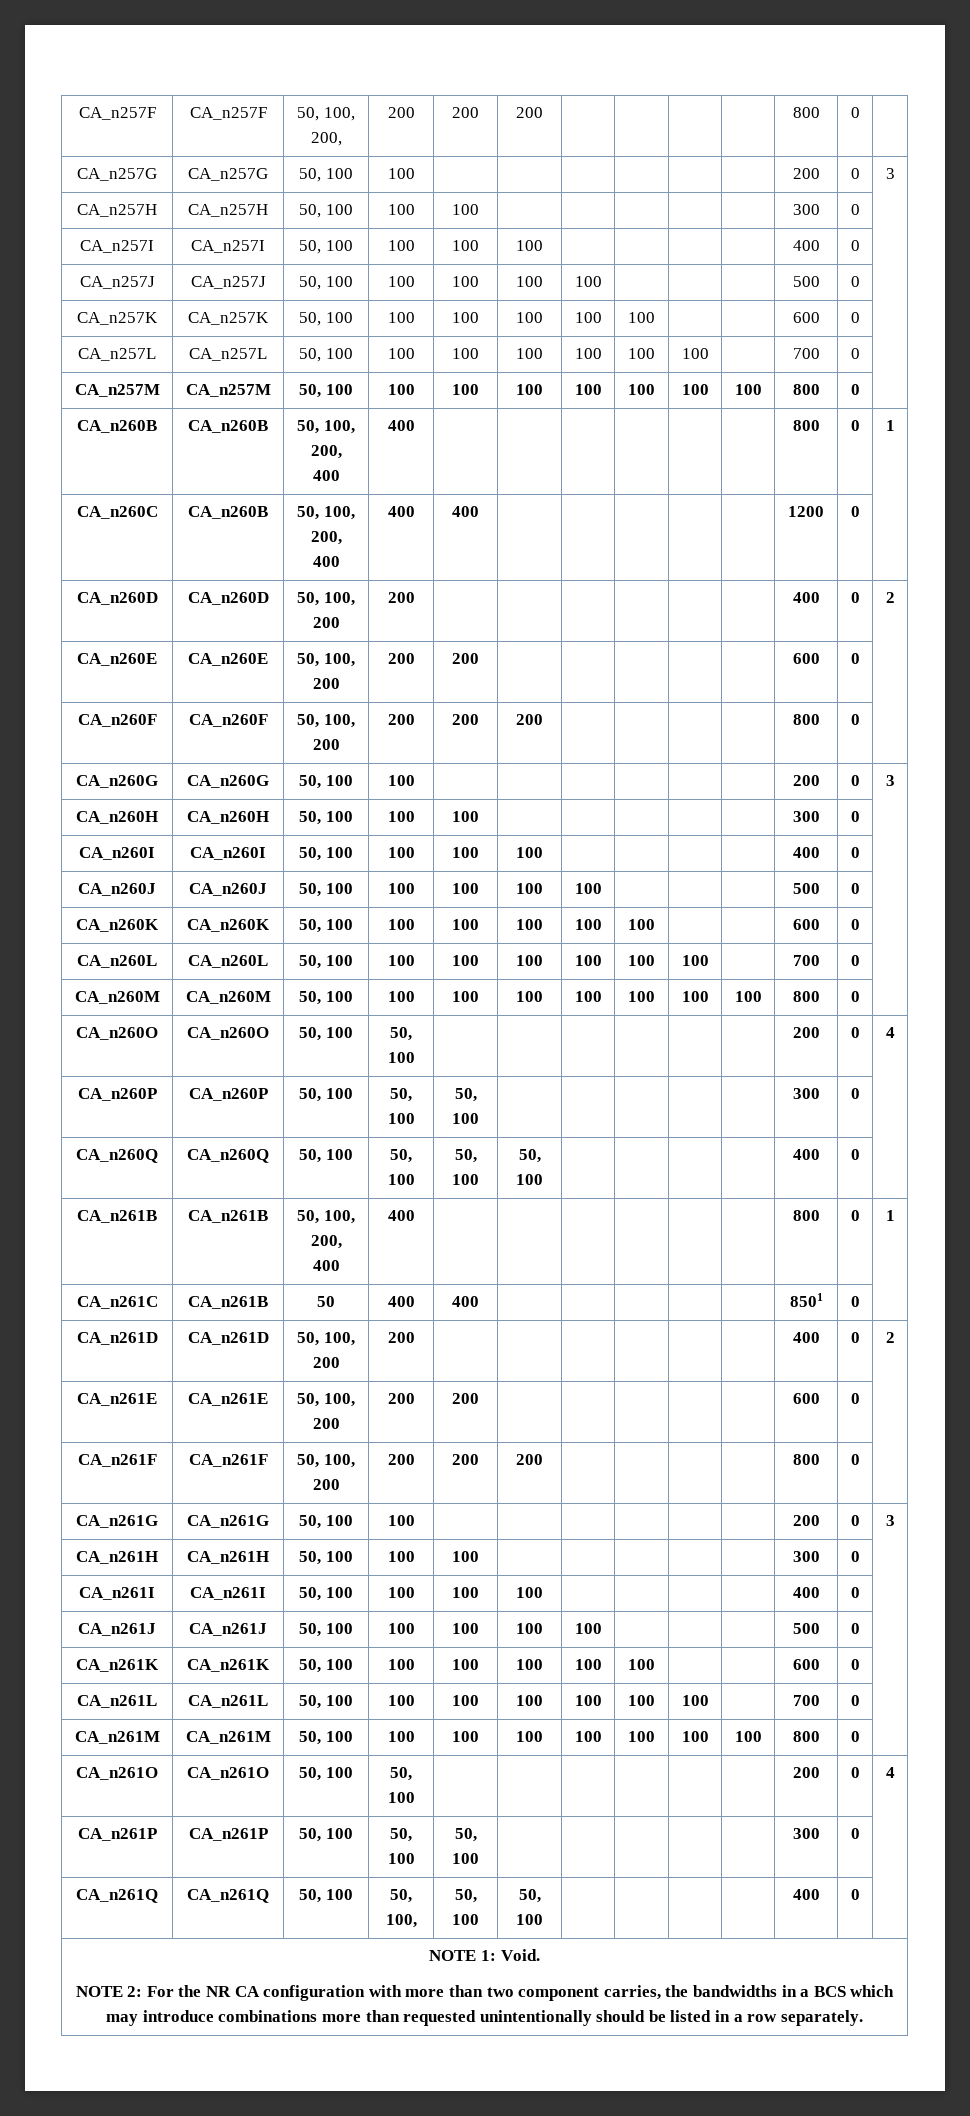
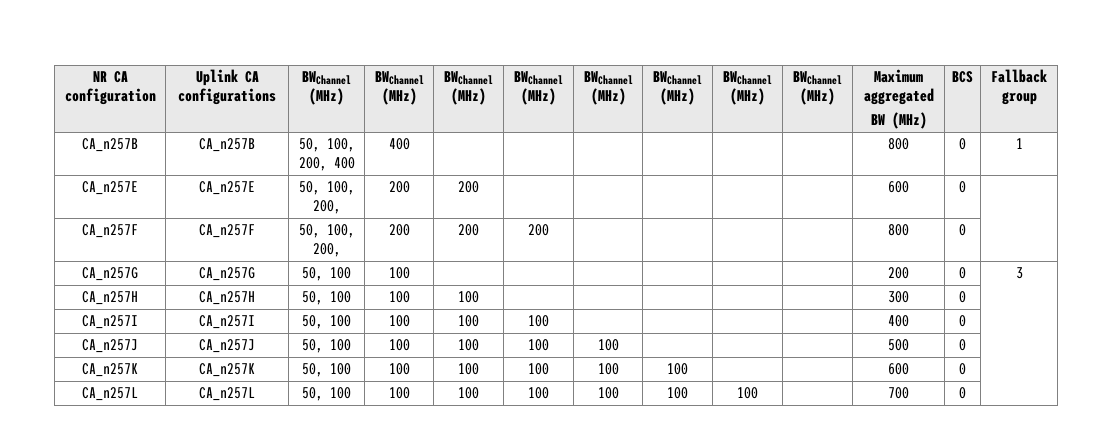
(78, 113) none -> [92,71,128,83] [64,88,156,105] [195,69,259,86] [178,88,276,105] [302,71,351,85] [309,88,344,105] [374,71,424,85] [381,88,417,105] [444,71,493,85] [451,88,486,105] [514,71,563,85] [521,88,556,105] [583,71,633,85] [590,88,626,105] [653,71,702,85] [660,88,695,105] [723,71,772,85] [730,88,765,105] [793,71,842,85] [800,88,835,105] [874,69,923,83] [863,88,934,105] [870,112,927,129] [952,71,973,83] [991,69,1047,83] [1001,91,1037,105] [82,138,138,152] [199,138,255,152] [298,138,355,152] [298,157,355,171] [388,138,410,150] [888,138,909,150] [959,138,966,150] [1015,138,1023,149] [82,181,138,195] [199,181,255,195] [298,181,355,195] [312,200,341,214] [388,181,410,193] [458,181,479,193] [888,181,909,193] [959,181,966,193] NR CA configuration | Uplink CA configurations | BWChannel (MHz) | BWChannel (MHz) | BWChannel (MHz) | BWChannel (MHz) | BWChannel (MHz) | BWChannel (MHz) | BWChannel (MHz) | BWChannel (MHz) | Maximum aggregated // BW (MHz) | BCS | Fallback group // CA_n257B | CA_n257B | 50, 100, 200, 400 | 400 | | | | | | | 800 | 0 | 1 // CA_n257E | CA_n257E | 50, 100, 200, | 200 | 200 | | | | | | 600 | 0 | //
[74,384,160,397] [185,384,271,397] [299,384,353,398] [387,384,415,395] [452,384,479,395] [516,384,543,395] [574,384,602,395] [628,384,655,395] [681,384,709,395] [734,384,762,395] [792,384,820,395] [850,384,860,395] [77,420,157,433] [188,420,268,433] [297,420,355,434] [310,445,342,459] [312,470,340,481] [387,420,415,431] [792,420,820,431] [850,420,860,431] [885,420,895,431] [76,506,158,519] [188,506,268,519] [297,506,355,520] [310,531,342,545] [312,556,340,567] [387,506,415,517] [452,506,479,517] [788,506,824,517] [850,506,860,517] [76,592,158,605] [187,592,269,605] [297,592,355,606] [312,617,340,628] [387,592,415,603] [792,592,820,603] [850,592,860,603] [885,592,895,603] [77,653,157,666] [188,653,268,666] [297,653,355,667] [312,678,340,689] [387,653,415,664] [452,653,479,664] [792,653,820,664] [850,653,860,664] [77,714,157,727] [188,714,268,727] [297,714,355,728] [312,739,340,750] [387,714,415,725] [452,714,479,725] [516,714,543,725] [792,714,820,725] [850,714,860,725] [76,775,158,788] [187,775,269,788] [299,775,353,789] [387,775,415,786] [792,775,820,786] [850,775,860,786] [885,775,895,786] [76,811,158,824] [187,811,269,824] [299,811,353,825] [387,811,415,822] [452,811,479,822] [792,811,820,822] [850,811,860,822] [79,847,155,860] [190,847,266,860] [299,847,353,861] [387,847,415,858] [452,847,479,858] [516,847,543,858] [792,847,820,858] [850,847,860,858] [78,883,156,896] [189,883,267,896] [299,883,353,897] [387,883,415,894] [452,883,479,894] [516,883,543,894] [574,883,602,894] [792,883,820,894] [850,883,860,894] [76,919,159,932] [187,919,270,932] [299,919,353,933] [387,919,415,930] [452,919,479,930] [516,919,543,930] [574,919,602,930] [628,919,655,930] [792,919,820,930] [850,919,860,930] [77,955,157,968] [188,955,268,968] [299,955,353,969] [387,955,415,966] [452,955,479,966] [516,955,543,966] [574,955,602,966] [628,955,655,966] [681,955,709,966] [792,955,820,966] [850,955,860,966] [74,991,160,1004] [185,991,271,1004] [299,991,353,1005] [387,991,415,1002] [452,991,479,1002] [516,991,543,1002] [574,991,602,1002] [628,991,655,1002] [681,991,709,1002] [734,991,762,1002] [792,991,820,1002] [850,991,860,1002] [76,1027,158,1040] [187,1027,269,1040] [299,1027,353,1041] [390,1027,412,1041] [387,1052,415,1063] [792,1027,820,1038] [850,1027,860,1038] [885,1027,895,1038] [77,1088,157,1101] [188,1088,268,1101] [299,1088,353,1102] [390,1088,412,1102] [387,1113,415,1124] [454,1088,477,1102] [452,1113,479,1124] [792,1088,820,1099] [850,1088,860,1099] [76,1149,158,1163] [187,1149,269,1163] [299,1149,353,1163] [390,1149,412,1163] [387,1174,415,1185] [454,1149,477,1163] [452,1174,479,1185] [518,1149,541,1163] [516,1174,543,1185] [792,1149,820,1160] [850,1149,860,1160] [77,1210,157,1223] [188,1210,268,1223] [297,1210,355,1224] [310,1235,342,1249] [312,1260,340,1271] [387,1210,415,1221] [792,1210,820,1221] [850,1210,860,1221] [885,1210,895,1221] [76,1296,158,1309] [188,1296,268,1309] [317,1296,335,1307] [387,1296,415,1307] [452,1296,479,1307] [789,1293,823,1307] [850,1296,860,1307] [76,1332,158,1345] [187,1332,269,1345] [297,1332,355,1346] [312,1357,340,1368] [387,1332,415,1343] [792,1332,820,1343] [850,1332,860,1343] [885,1332,895,1343] [77,1393,157,1406] [188,1393,268,1406] [297,1393,355,1407] [312,1418,340,1429] [387,1393,415,1404] [452,1393,479,1404] [792,1393,820,1404] [850,1393,860,1404] [77,1454,157,1467] [188,1454,268,1467] [297,1454,355,1468] [312,1479,340,1490] [387,1454,415,1465] [452,1454,479,1465] [516,1454,543,1465] [792,1454,820,1465] [850,1454,860,1465] [76,1515,158,1528] [187,1515,269,1528] [299,1515,353,1529] [387,1515,415,1526] [792,1515,820,1526] [850,1515,860,1526] [885,1515,895,1526] [76,1551,158,1564] [187,1551,269,1564] [299,1551,353,1565] [387,1551,415,1562] [452,1551,479,1562] [792,1551,820,1562] [850,1551,860,1562] [79,1587,155,1600] [190,1587,266,1600] [299,1587,353,1601] [387,1587,415,1598] [452,1587,479,1598] [516,1587,543,1598] [792,1587,820,1598] [850,1587,860,1598] [78,1623,156,1636] [189,1623,267,1636] [299,1623,353,1637] [387,1623,415,1634] [452,1623,479,1634] [516,1623,543,1634] [574,1623,602,1634] [792,1623,820,1634] [850,1623,860,1634] [76,1659,159,1672] [187,1659,270,1672] [299,1659,353,1673] [387,1659,415,1670] [452,1659,479,1670] [516,1659,543,1670] [574,1659,602,1670] [628,1659,655,1670] [792,1659,820,1670] [850,1659,860,1670] [77,1695,157,1708] [188,1695,268,1708] [299,1695,353,1709] [387,1695,415,1706] [452,1695,479,1706] [516,1695,543,1706] [574,1695,602,1706] [628,1695,655,1706] [681,1695,709,1706] [792,1695,820,1706] [850,1695,860,1706] [74,1731,160,1744] [185,1731,271,1744] [299,1731,353,1745] [387,1731,415,1742] [452,1731,479,1742] [516,1731,543,1742] [574,1731,602,1742] [628,1731,655,1742] [681,1731,709,1742] [734,1731,762,1742] [792,1731,820,1742] [850,1731,860,1742] [76,1767,158,1780] [187,1767,269,1780] [299,1767,353,1781] [390,1767,412,1781] [387,1792,415,1803] [792,1767,820,1778] [850,1767,860,1778] [885,1767,895,1778] [77,1828,157,1841] [188,1828,268,1841] [299,1828,353,1842] [390,1828,412,1842] [387,1853,415,1864] [454,1828,477,1842] [452,1853,479,1864] [792,1828,820,1839] [850,1828,860,1839] [76,1889,158,1903] [187,1889,269,1903] [299,1889,353,1903] [390,1889,412,1903] [385,1914,417,1928] [454,1889,477,1903] [452,1914,479,1925] [518,1889,541,1903] [516,1914,543,1925] [792,1889,820,1900] [850,1889,860,1900] [429,1949,540,1961] [75,1985,895,2001] [106,2010,863,2026] // CA_n257M | CA_n257M | 50, 100 | 100 | 100 | 100 | 100 | 100 | 100 | 100 | 800 | 0 | // CA_n260B | CA_n260B | 50, 100, 200, 400 | 400 | | | | | | | 800 | 0 | 1 // CA_n260C | CA_n260B | 50, 100, 200, 400 | 400 | 400 | | | | | | 1200 | 0 | // CA_n260D | CA_n260D | 50, 100, 200 | 200 | | | | | | | 400 | 0 | 2 // CA_n260E | CA_n260E | 50, 100, 200 | 200 | 200 | | | | | | 600 | 0 | // CA_n260F | CA_n260F | 50, 100, 200 | 200 | 200 | 200 | | | | | 800 | 0 | // CA_n260G | CA_n260G | 50, 100 | 100 | | | | | | | 200 | 0 | 3 // CA_n260H | CA_n260H | 50, 100 | 100 | 100 | | | | | | 300 | 0 | // CA_n260I | CA_n260I | 50, 100 | 100 | 100 | 100 | | | | | 400 | 0 | // CA_n260J | CA_n260J | 50, 100 | 100 | 100 | 100 | 100 | | | | 500 | 0 | // CA_n260K | CA_n260K | 50, 100 | 100 | 100 | 100 | 100 | 100 | | | 600 | 0 | // CA_n260L | CA_n260L | 50, 100 | 100 | 100 | 100 | 100 | 100 | 100 | | 700 | 0 | // CA_n260M | CA_n260M | 50, 100 | 100 | 100 | 100 | 100 | 100 | 100 | 100 | 800 | 0 | // CA_n260O | CA_n260O | 50, 100 | 50, 100 | | | | | | | 200 | 0 | 4 // CA_n260P | CA_n260P | 50, 100 | 50, 100 | 50, 100 | | | | | | 300 | 0 | // CA_n260Q | CA_n260Q | 50, 100 | 50, 100 | 50, 100 | 50, 100 | | | | | 400 | 0 | // CA_n261B | CA_n261B | 50, 100, 200, 400 | 400 | | | | | | | 800 | 0 | 1 // CA_n261C | CA_n261B | 50 | 400 | 400 | | | | | | 8501 | 0 | // CA_n261D | CA_n261D | 50, 100, 200 | 200 | | | | | | | 400 | 0 | 2 // CA_n261E | CA_n261E | 50, 100, 200 | 200 | 200 | | | | | | 600 | 0 | // CA_n261F | CA_n261F | 50, 100, 200 | 200 | 200 | 200 | | | | | 800 | 0 | // CA_n261G | CA_n261G | 50, 100 | 100 | | | | | | | 200 | 0 | 3 // CA_n261H | CA_n261H | 50, 100 | 100 | 100 | | | | | | 300 | 0 | // CA_n261I | CA_n261I | 50, 100 | 100 | 100 | 100 | | | | | 400 | 0 | // CA_n261J | CA_n261J | 50, 100 | 100 | 100 | 100 | 100 | | | | 500 | 0 | // CA_n261K | CA_n261K | 50, 100 | 100 | 100 | 100 | 100 | 100 | | | 600 | 0 | // CA_n261L | CA_n261L | 50, 100 | 100 | 100 | 100 | 100 | 100 | 100 | | 700 | 0 | // CA_n261M | CA_n261M | 50, 100 | 100 | 100 | 100 | 100 | 100 | 100 | 100 | 800 | 0 | // CA_n261O | CA_n261O | 50, 100 | 50, 100 | | | | | | | 200 | 0 | 4 // CA_n261P | CA_n261P | 50, 100 | 50, 100 | 50, 100 | | | | | | 300 | 0 | // CA_n261Q | CA_n261Q | 50, 100 | 50, 100, | 50, 100 | 50, 100 | | | | | 400 | 0 | // NOTE 1: Void. // NOTE 2: For the NR CA configuration with more than two component carries, the bandwidths in a BCS which may introduce combinations more than requested unintentionally should be listed in a row separately. -> (966, 393) none

